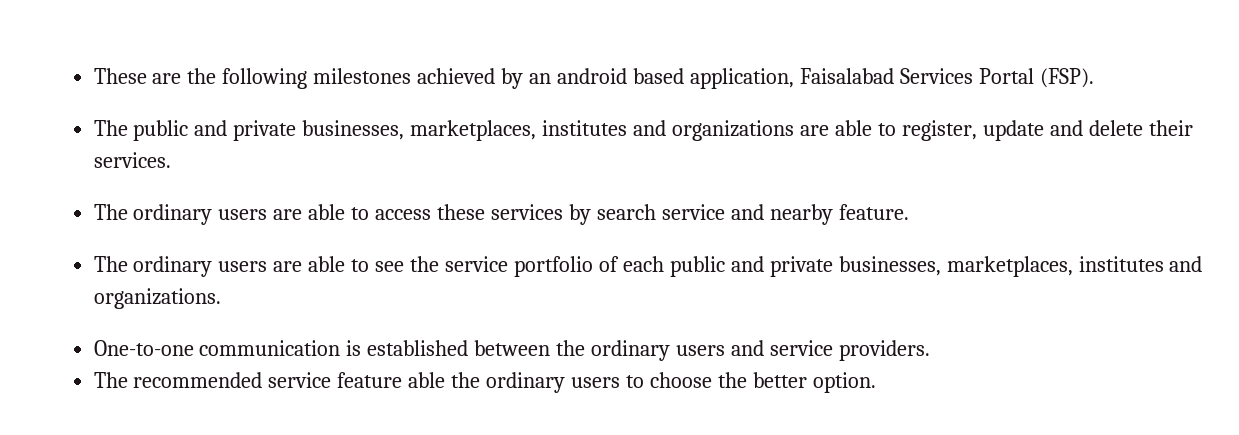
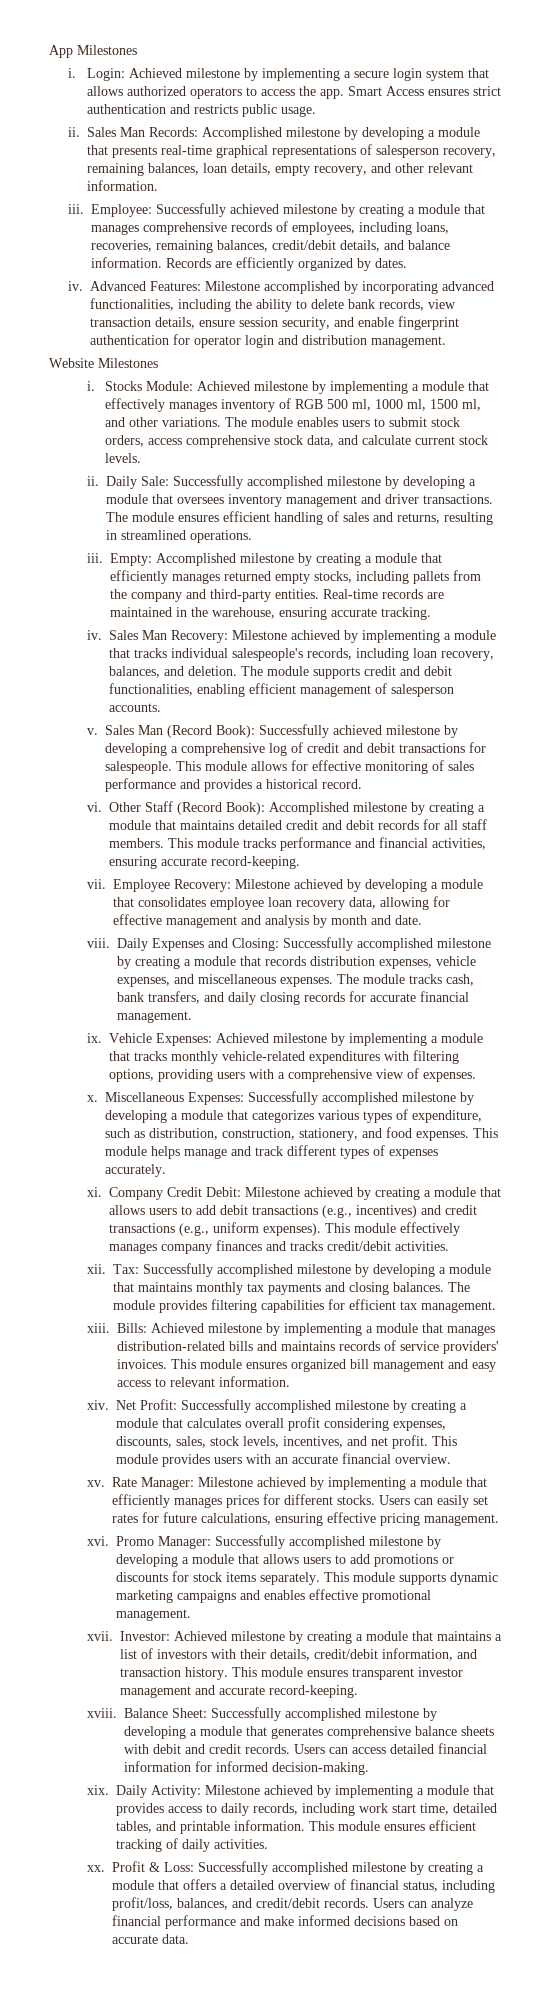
[93,68,1094,89] [93,120,1193,141] [93,152,171,168] [93,204,909,225] [93,256,1203,277] [93,288,221,309] [93,340,930,361] [93,372,876,393] These are the following milestones achieved by an android based application, Faisalabad Services Portal (FSP). // The public and private businesses, marketplaces, institutes and organizations are able to register, update and delete their services. // The ordinary users are able to access these services by search service and nearby feature. // The ordinary users are able to see the service portfolio of each public and private businesses, marketplaces, institutes and organizations. // One-to-one communication is established between the ordinary users and service providers. // The recommended service feature able the ordinary users to choose the better option. -> [49,45,137,58] [67,68,489,81] [86,86,501,99] [86,104,316,117] [67,127,480,140] [86,144,496,158] [86,163,473,176] [86,180,158,191] [67,203,485,217] [90,221,449,235] [90,240,450,253] [90,257,407,271] [67,281,494,294] [89,298,456,312] [89,316,459,330] [89,334,446,348] [49,358,158,368] [86,381,490,394] [105,398,482,412] [105,417,461,427] [105,435,489,448] [105,453,142,463] [86,475,476,489] [105,494,493,507] [105,511,493,525] [105,530,252,543] [86,553,442,566] [109,570,481,584] [109,589,444,602] [109,607,431,620] [86,630,496,643] [108,648,494,661] [108,666,452,679] [108,683,454,697] [108,703,161,712] [86,724,459,738] [105,742,487,756] [105,760,475,774] [105,778,363,792] [86,801,485,815] [108,819,487,830] [108,837,486,851] [108,856,300,869] [86,879,483,892] [112,896,450,910] [112,914,422,928] [86,937,491,951] [116,956,476,969] [116,974,474,987] [116,991,469,1005] [116,1011,192,1023] [86,1033,483,1046] [108,1050,459,1064] [108,1068,476,1082] [86,1091,475,1105] [105,1109,483,1123] [105,1127,499,1141] [105,1145,439,1159] [105,1164,167,1177] [86,1187,501,1200] [108,1205,477,1218] [108,1222,460,1236] [108,1240,449,1254] [86,1263,491,1277] [112,1282,470,1295] [112,1299,496,1313] [86,1323,495,1336] [116,1340,499,1354] [116,1359,496,1372] [116,1376,290,1387] [86,1399,467,1413] [115,1417,446,1431] [115,1435,457,1449] [115,1453,451,1467] [86,1477,487,1490] [111,1494,488,1508] [111,1512,499,1526] [86,1535,441,1549] [115,1554,454,1567] [115,1571,498,1585] [115,1589,431,1603] [115,1609,191,1621] [86,1631,502,1644] [119,1648,477,1661] [119,1667,463,1680] [119,1685,358,1698] [86,1707,437,1721] [123,1726,494,1739] [123,1743,487,1754] [123,1761,369,1775] [86,1785,494,1798] [115,1803,497,1816] [115,1820,476,1834] [115,1838,268,1852] [86,1861,484,1875] [111,1879,495,1893] [111,1897,473,1911] [111,1915,458,1929] [111,1934,189,1944] App Milestones // i. Login: Achieved milestone by implementing a secure login system that allows authorized operators to access the app. Smart Access ensures strict authentication and restricts public usage. // ii. Sales Man Records: Accomplished milestone by developing a module that presents real-time graphical representations of salesperson recovery, remaining balances, loan details, empty recovery, and other relevant information. // iii. Employee: Successfully achieved milestone by creating a module that manages comprehensive records of employees, including loans, recoveries, remaining balances, credit/debit details, and balance information. Records are efficiently organized by dates. // iv. Advanced Features: Milestone accomplished by incorporating advanced functionalities, including the ability to delete bank records, view transaction details, ensure session security, and enable fingerprint authentication for operator login and distribution management. // Website Milestones // i. Stocks Module: Achieved milestone by implementing a module that effectively manages inventory of RGB 500 ml, 1000 ml, 1500 ml, and other variations. The module enables users to submit stock orders, access comprehensive stock data, and calculate current stock levels. // ii. Daily Sale: Successfully accomplished milestone by developing a module that oversees inventory management and driver transactions. The module ensures efficient handling of sales and returns, resulting in streamlined operations. // iii. Empty: Accomplished milestone by creating a module that efficiently manages returned empty stocks, including pallets from the company and third-party entities. Real-time records are maintained in the warehouse, ensuring accurate tracking. // iv. Sales Man Recovery: Milestone achieved by implementing a module that tracks individual salespeople's records, including loan recovery, balances, and deletion. The module supports credit and debit functionalities, enabling efficient management of salesperson accounts. // v. Sales Man (Record Book): Successfully achieved milestone by developing a comprehensive log of credit and debit transactions for salespeople. This module allows for effective monitoring of sales performance and provides a historical record. // vi. Other Staff (Record Book): Accomplished milestone by creating a module that maintains detailed credit and debit records for all staff members. This module tracks performance and financial activities, ensuring accurate record-keeping. // vii. Employee Recovery: Milestone achieved by developing a module that consolidates employee loan recovery data, allowing for effective management and analysis by month and date. // viii. Daily Expenses and Closing: Successfully accomplished milestone by creating a module that records distribution expenses, vehicle expenses, and miscellaneous expenses. The module tracks cash, bank transfers, and daily closing records for accurate financial management. // ix. Vehicle Expenses: Achieved milestone by implementing a module that tracks monthly vehicle-related expenditures with filtering options, providing users with a comprehensive view of expenses. // x. Miscellaneous Expenses: Successfully accomplished milestone by developing a module that categorizes various types of expenditure, such as distribution, construction, stationery, and food expenses. This module helps manage and track different types of expenses accurately. // xi. Company Credit Debit: Milestone achieved by creating a module that allows users to add debit transactions (e.g., incentives) and credit transactions (e.g., uniform expenses). This module effectively manages company finances and tracks credit/debit activities. // xii. Tax: Successfully accomplished milestone by developing a module that maintains monthly tax payments and closing balances. The module provides filtering capabilities for efficient tax management. // xiii. Bills: Achieved milestone by implementing a module that manages distribution-related bills and maintains records of service providers' invoices. This module ensures organized bill management and easy access to relevant information. // xiv. Net Profit: Successfully accomplished milestone by creating a module that calculates overall profit considering expenses, discounts, sales, stock levels, incentives, and net profit. This module provides users with an accurate financial overview. // xv. Rate Manager: Milestone achieved by implementing a module that efficiently manages prices for different stocks. Users can easily set rates for future calculations, ensuring effective pricing management. // xvi. Promo Manager: Successfully accomplished milestone by developing a module that allows users to add promotions or discounts for stock items separately. This module supports dynamic marketing campaigns and enables effective promotional management. // xvii. Investor: Achieved milestone by creating a module that maintains a list of investors with their details, credit/debit information, and transaction history. This module ensures transparent investor management and accurate record-keeping. // xviii. Balance Sheet: Successfully accomplished milestone by developing a module that generates comprehensive balance sheets with debit and credit records. Users can access detailed financial information for informed decision-making. // xix. Daily Activity: Milestone achieved by implementing a module that provides access to daily records, including work start time, detailed tables, and printable information. This module ensures efficient tracking of daily activities. // xx. Profit & Loss: Successfully accomplished milestone by creating a module that offers a detailed overview of financial status, including profit/loss, balances, and credit/debit records. Users can analyze financial performance and make informed decisions based on accurate data.

